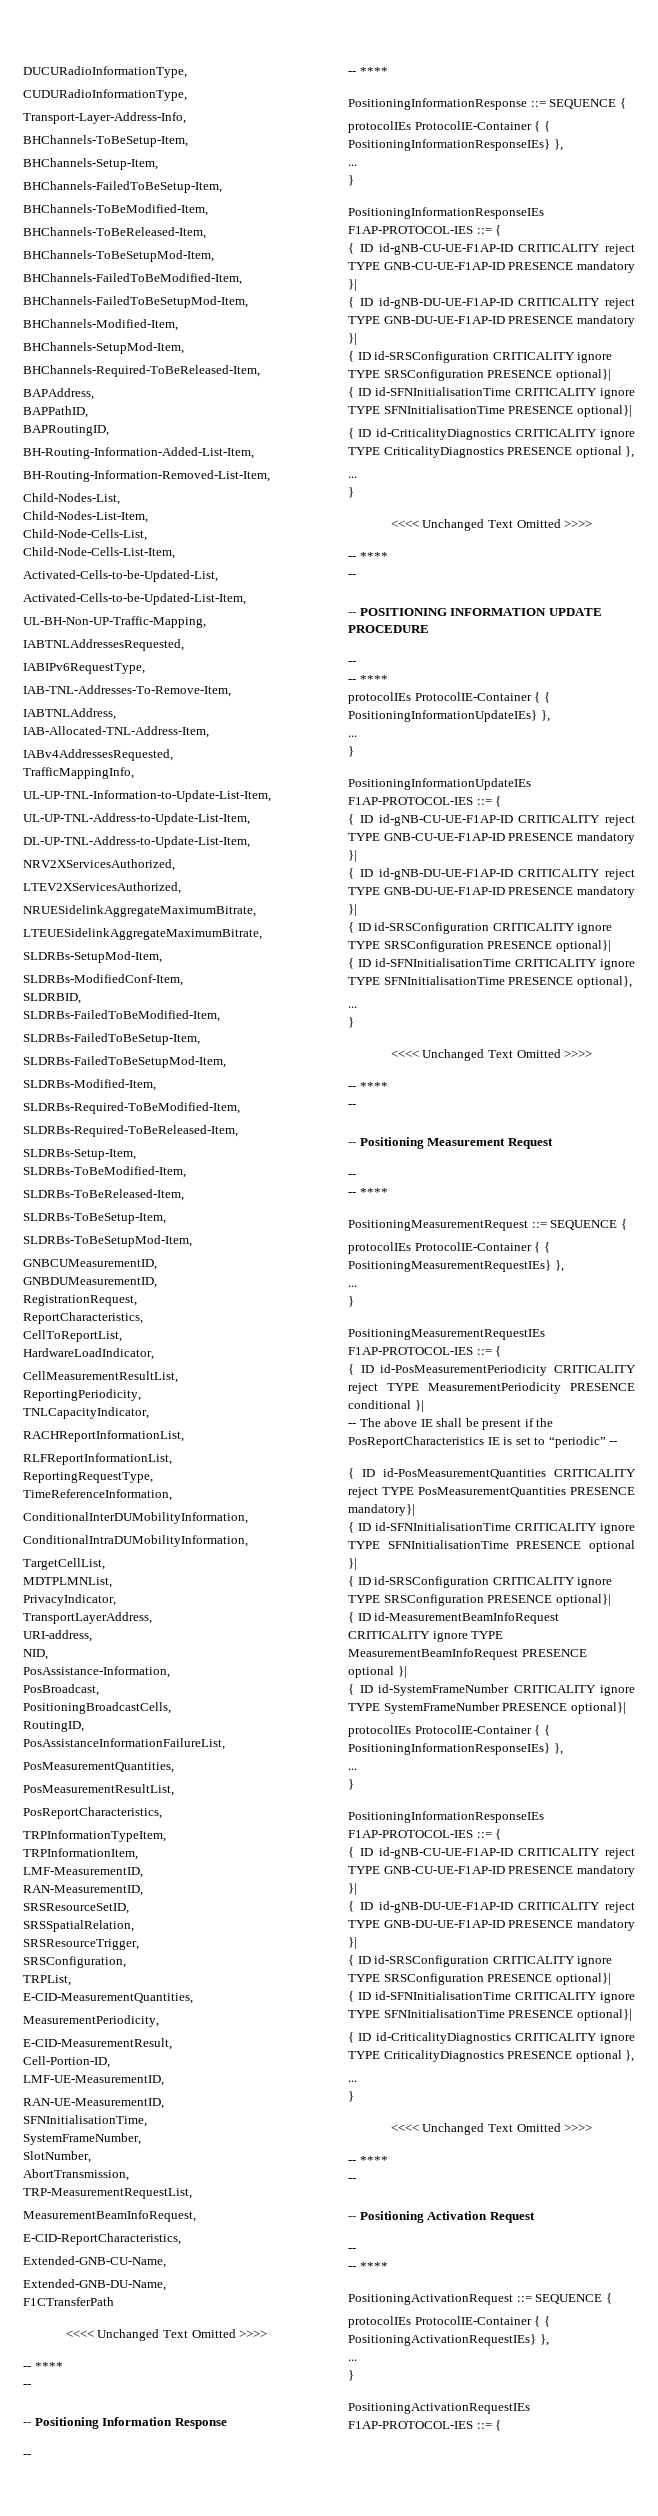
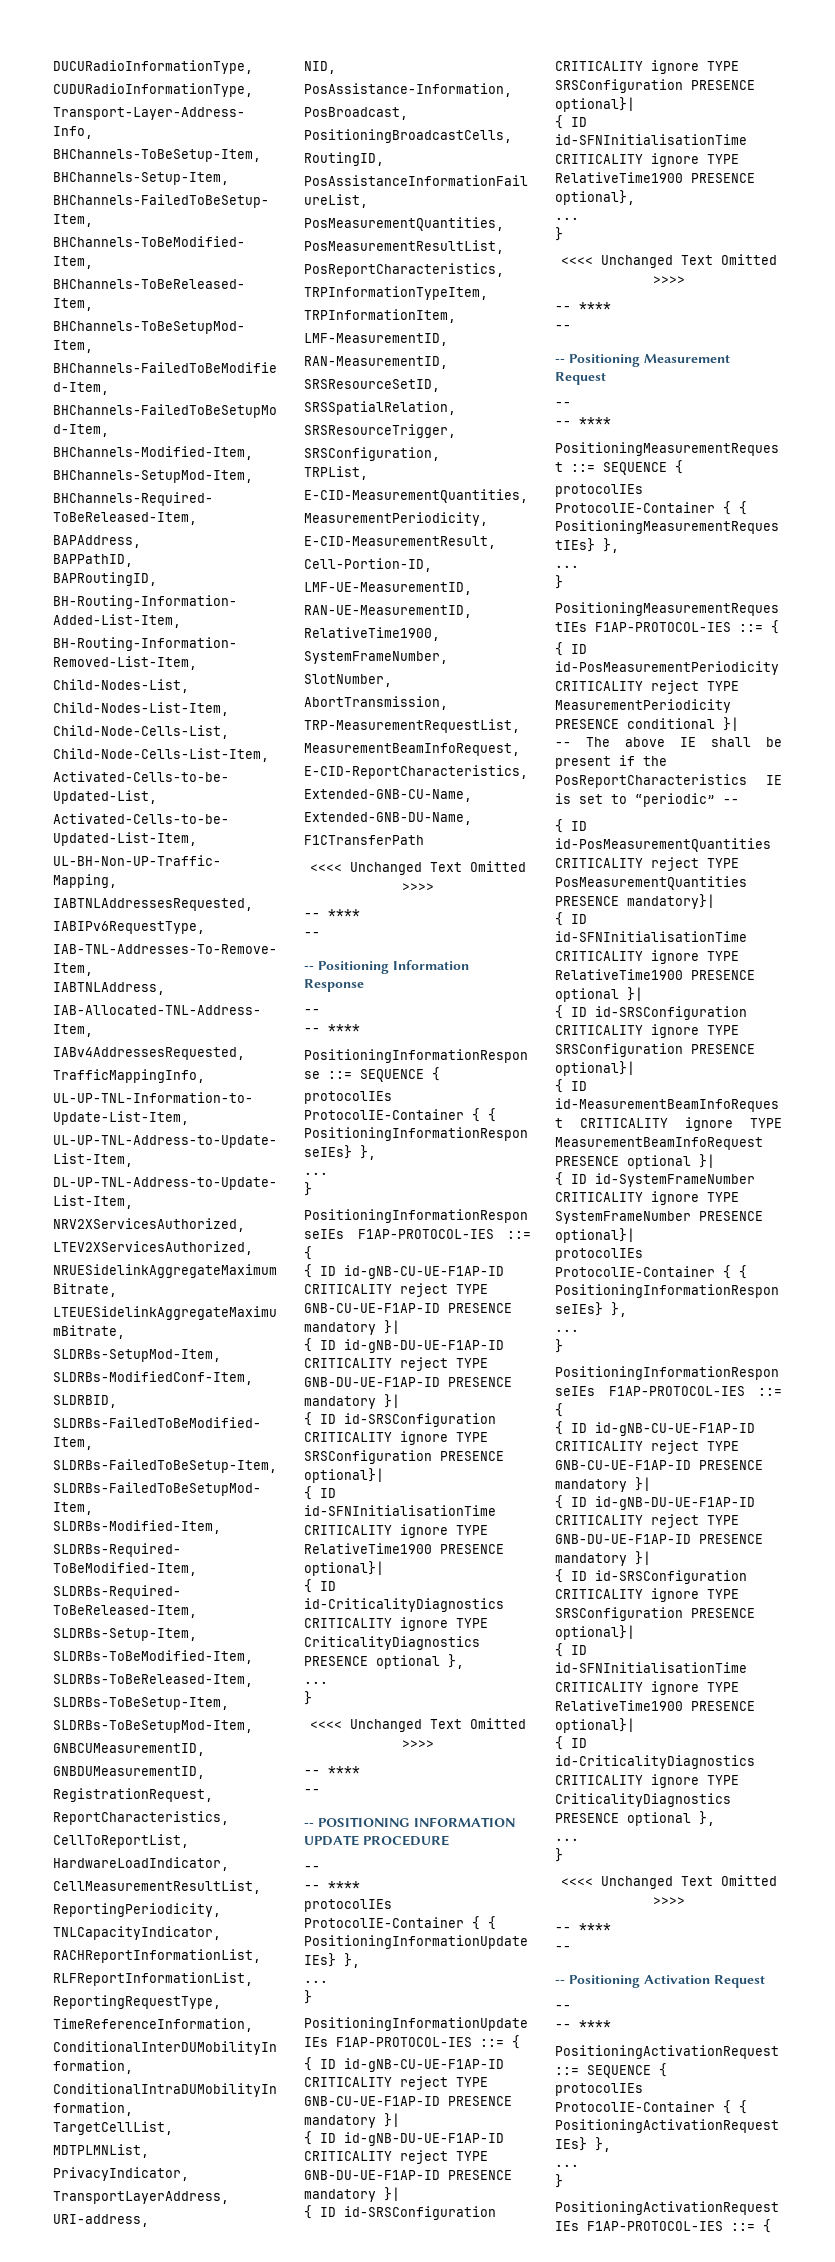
[23,2115,147,2127] SFNInitialisationTime, -> [304,627,440,641] RelativeTime1900,
[383,405,505,414] SFNInitialisationTime -> [304,1543,432,1554] RelativeTime1900
[383,976,505,985] SFNInitialisationTime -> [555,172,683,183] RelativeTime1900
[387,1540,509,1549] SFNInitialisationTime -> [555,969,683,980] RelativeTime1900
[383,2009,505,2018] SFNInitialisationTime -> [555,1700,683,1711] RelativeTime1900

